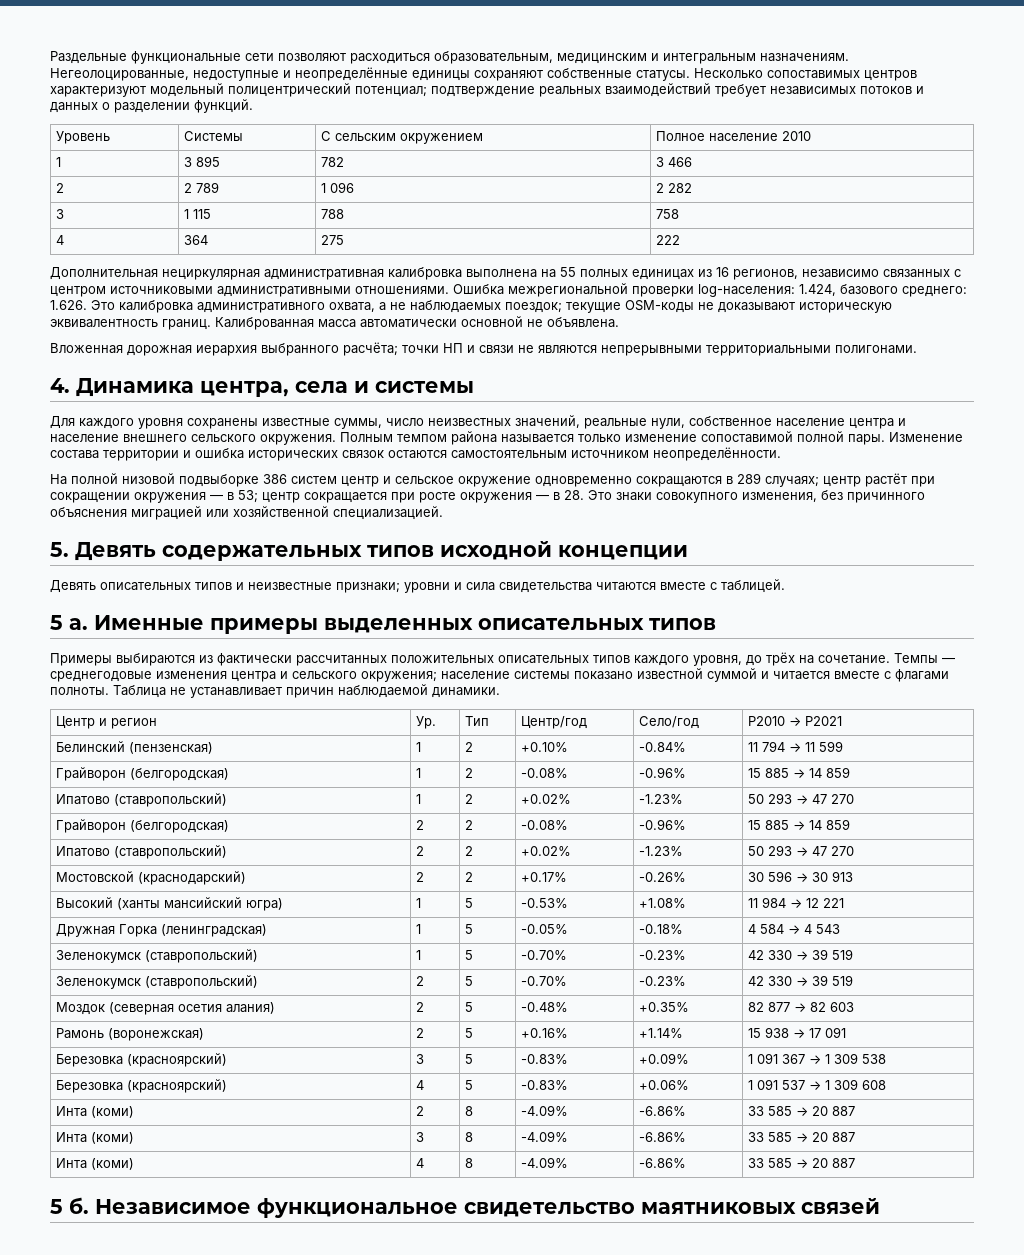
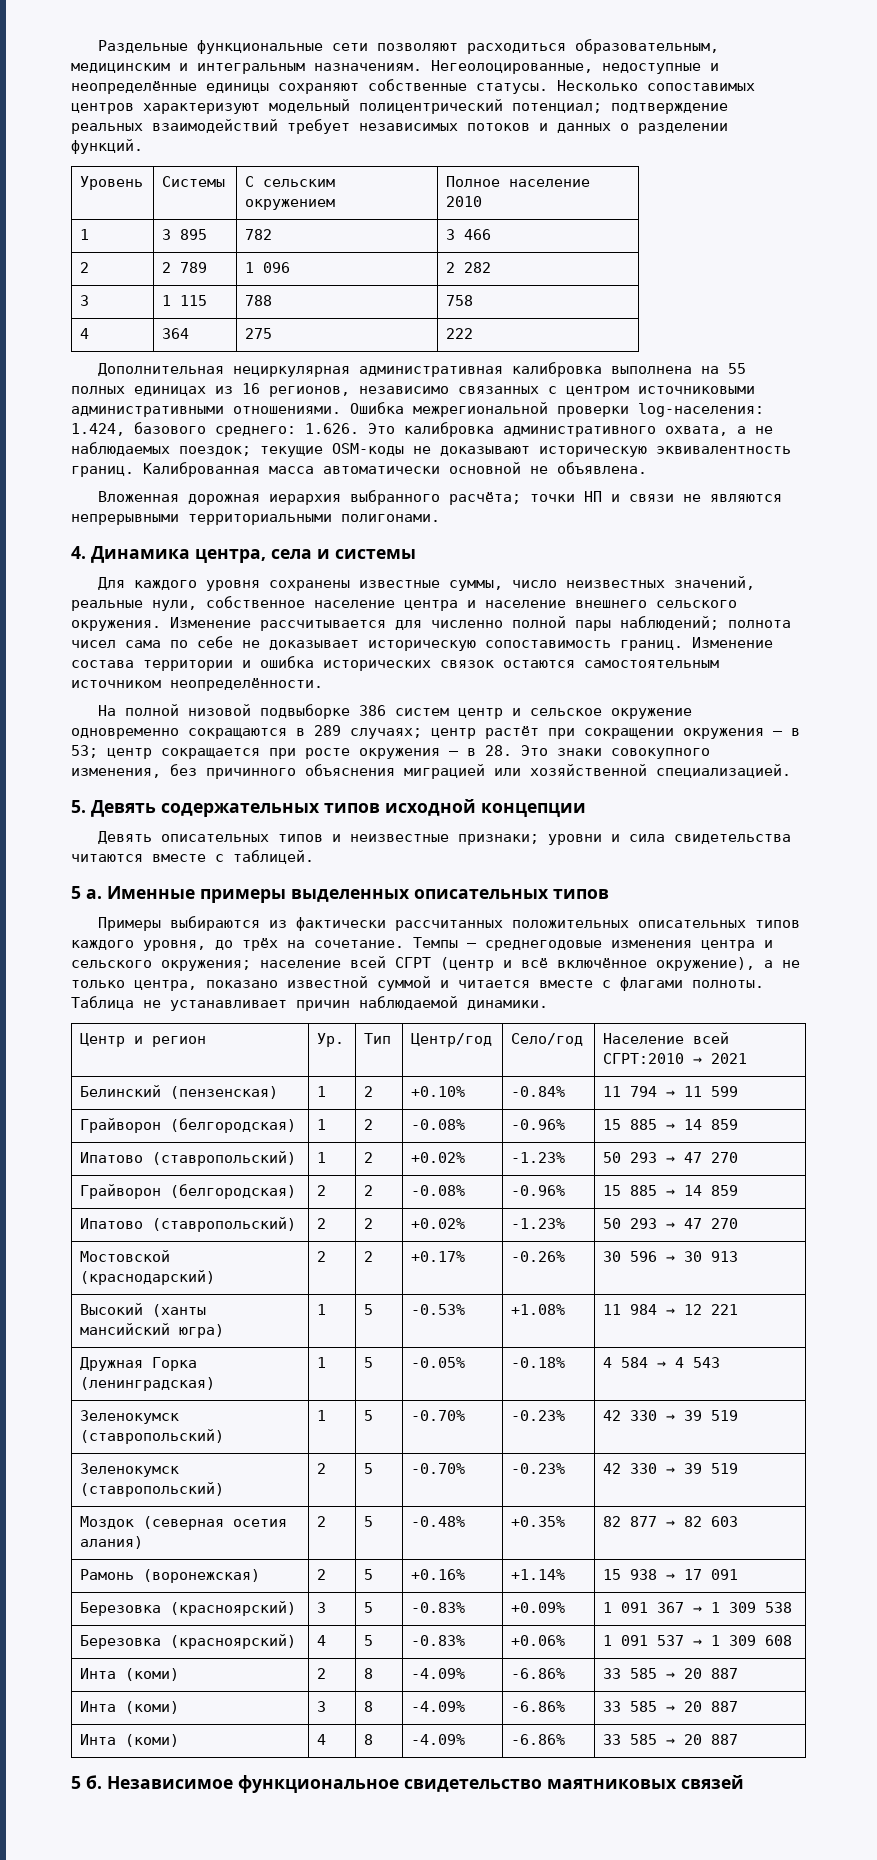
[340,431,885,445] Полным темпом района называется только изменение сопоставимой полной пары. -> [170,616,791,631] [71,636,683,651] Изменение рассчитывается для численно полной пары наблюдений; полнота чисел сама по себе не доказывает историческую сопоставимость границ.
[514,671,570,679] системы -> [350,956,800,971] [71,980,197,991] всей СГРТ (центр и всё включённое окружение), а не только центра,
[748,716,843,726] P2010 → P2021 -> [603,1032,730,1044] [603,1053,748,1064] Население всей СГРТ:2010 → 2021

